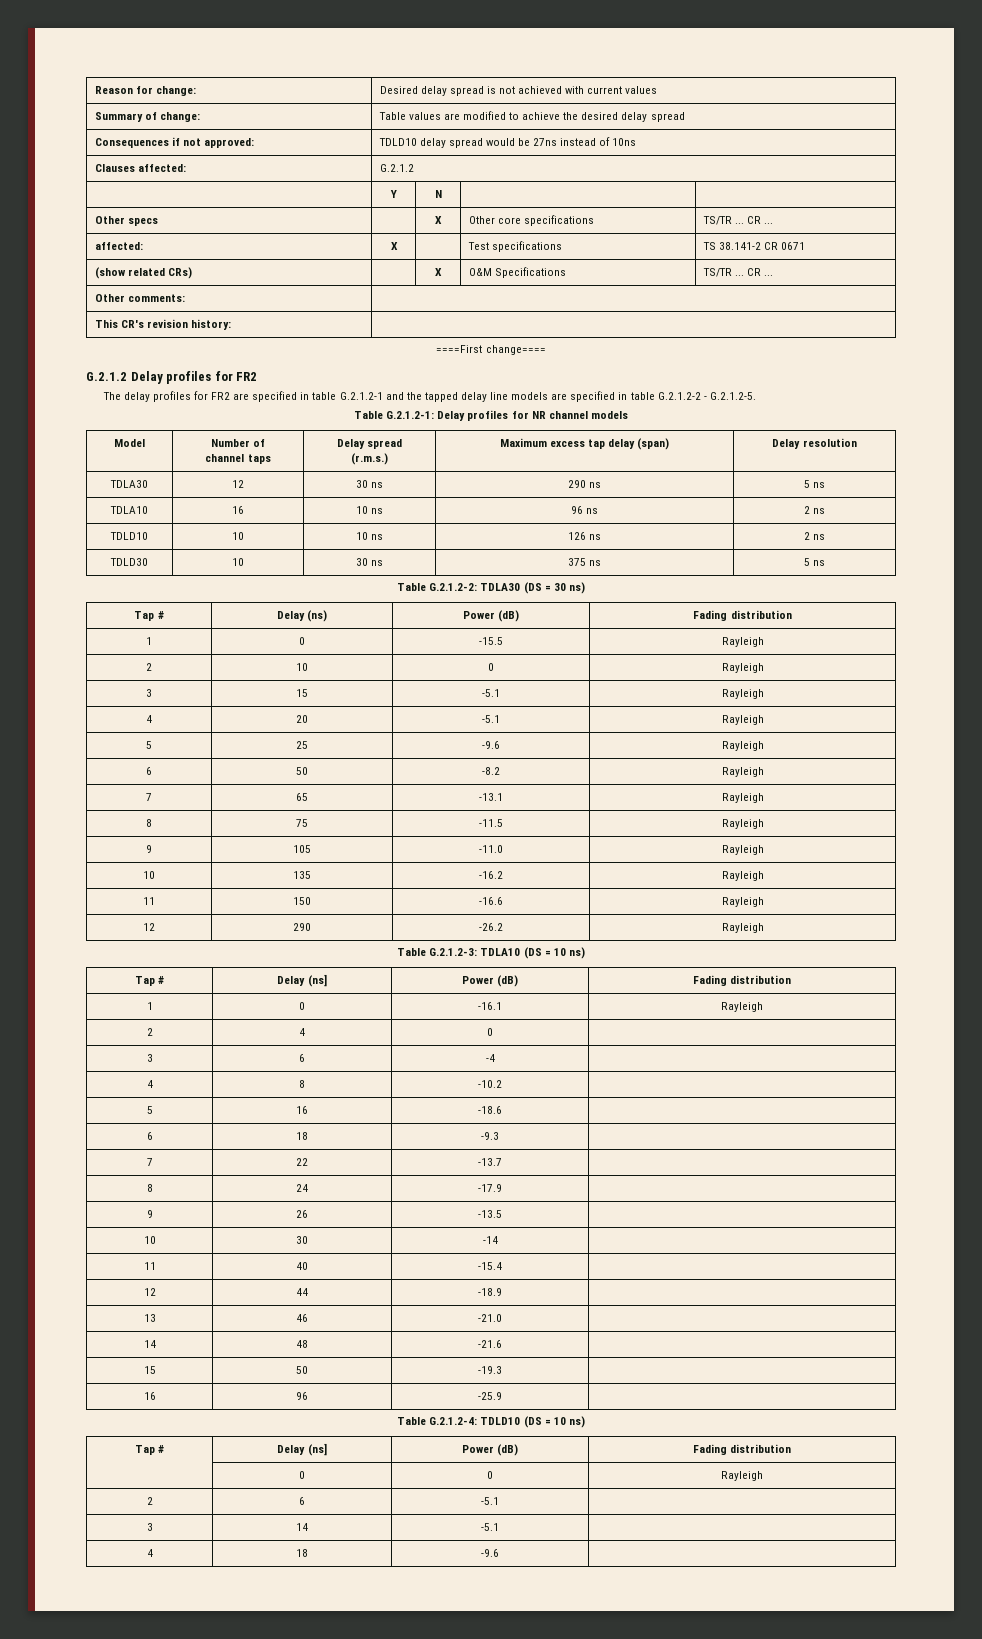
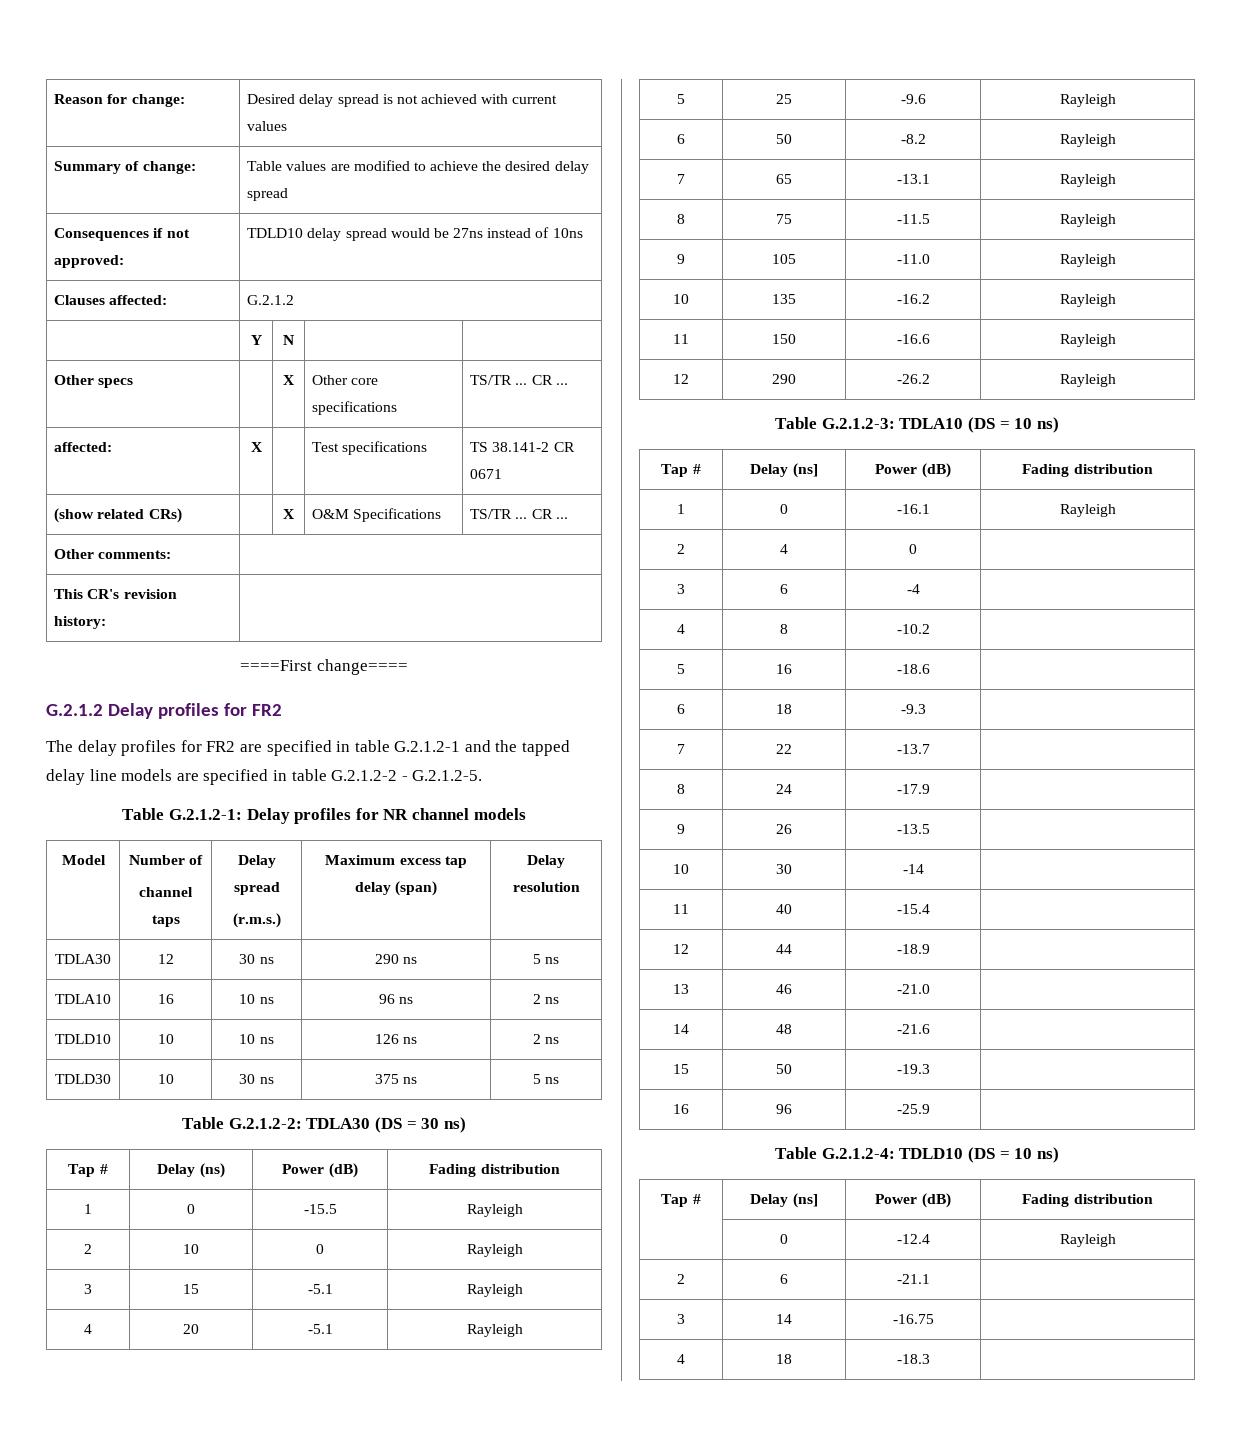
[487,1471,493,1479] 0 -> [896,1234,930,1244] -12.4
[481,1497,499,1505] -5.1 -> [896,1274,930,1284] -21.1
[481,1523,499,1531] -5.1 -> [892,1314,934,1324] -16.75
[481,1549,499,1557] -9.6 -> [896,1354,930,1364] -18.3

